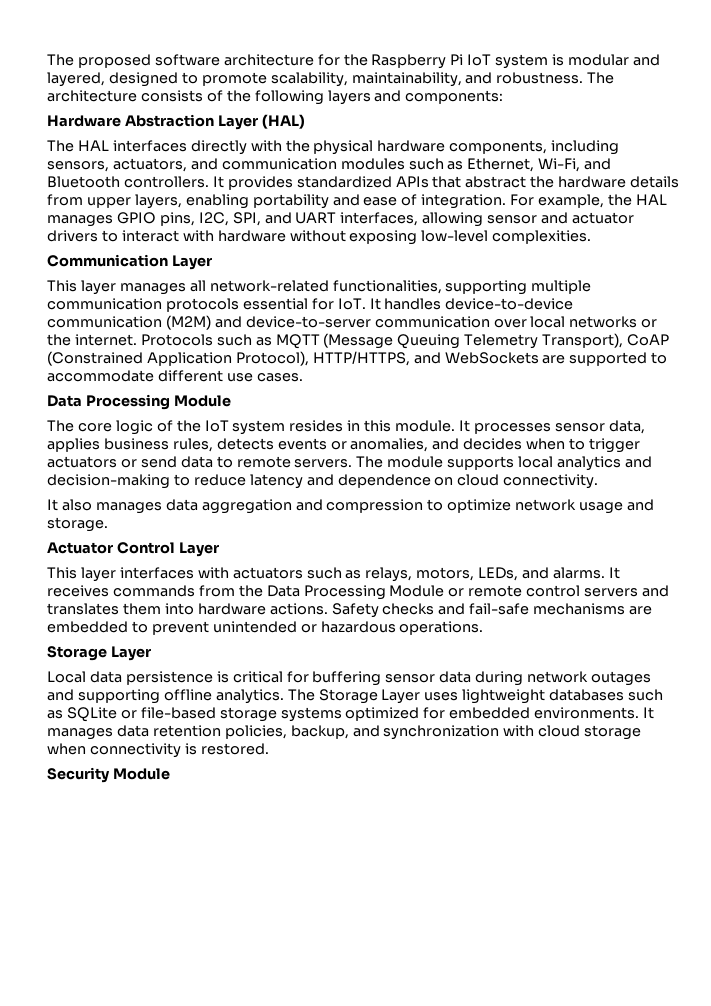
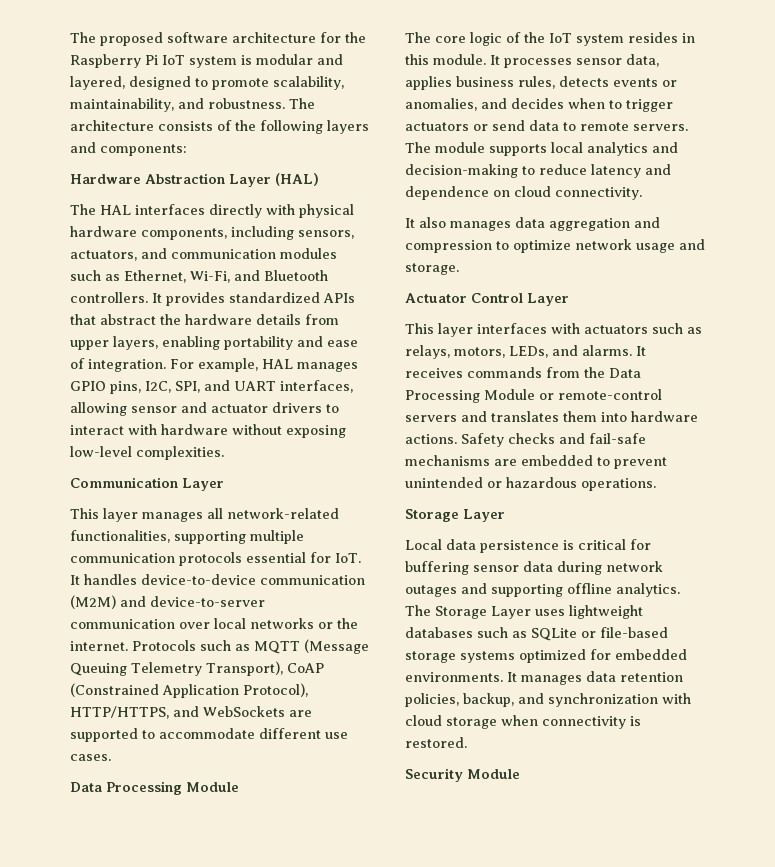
[285,140,310,152] the -> (295, 209) none
[608,194,633,206] the -> (258, 365) none
[468,585,581,597] remote control -> [558,389,662,400] remote-control

